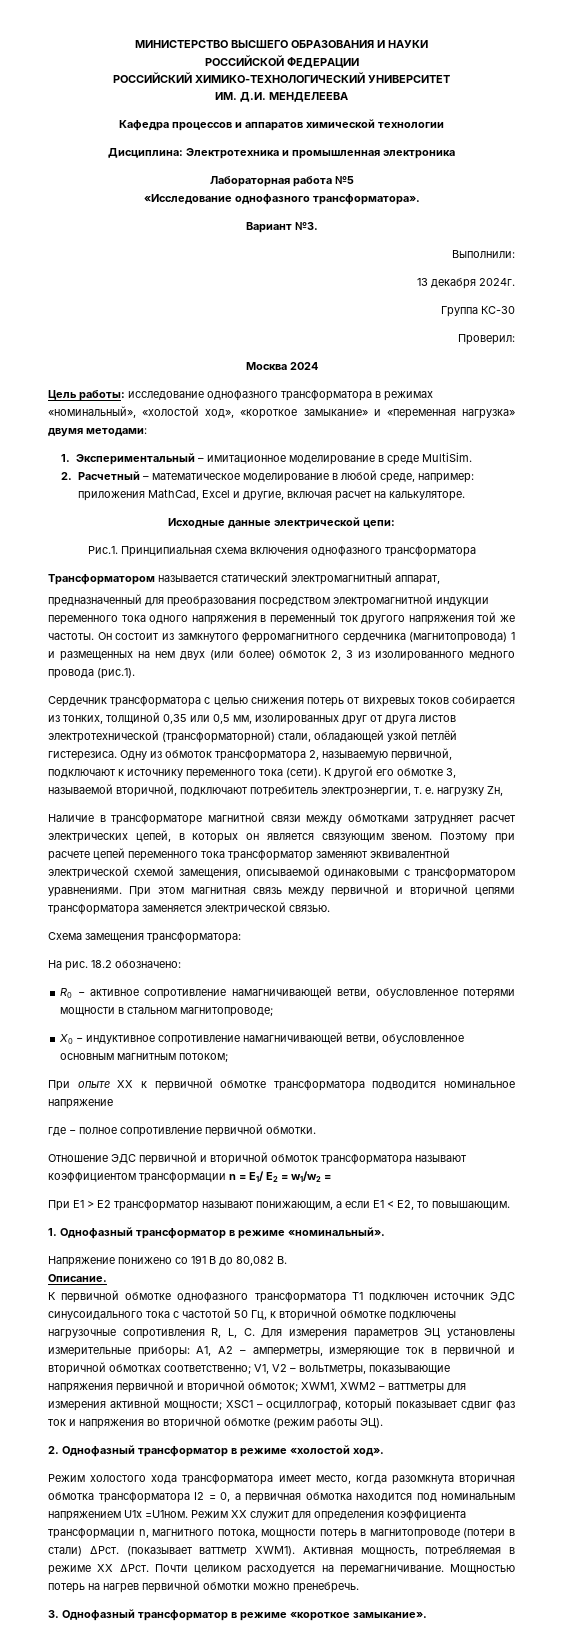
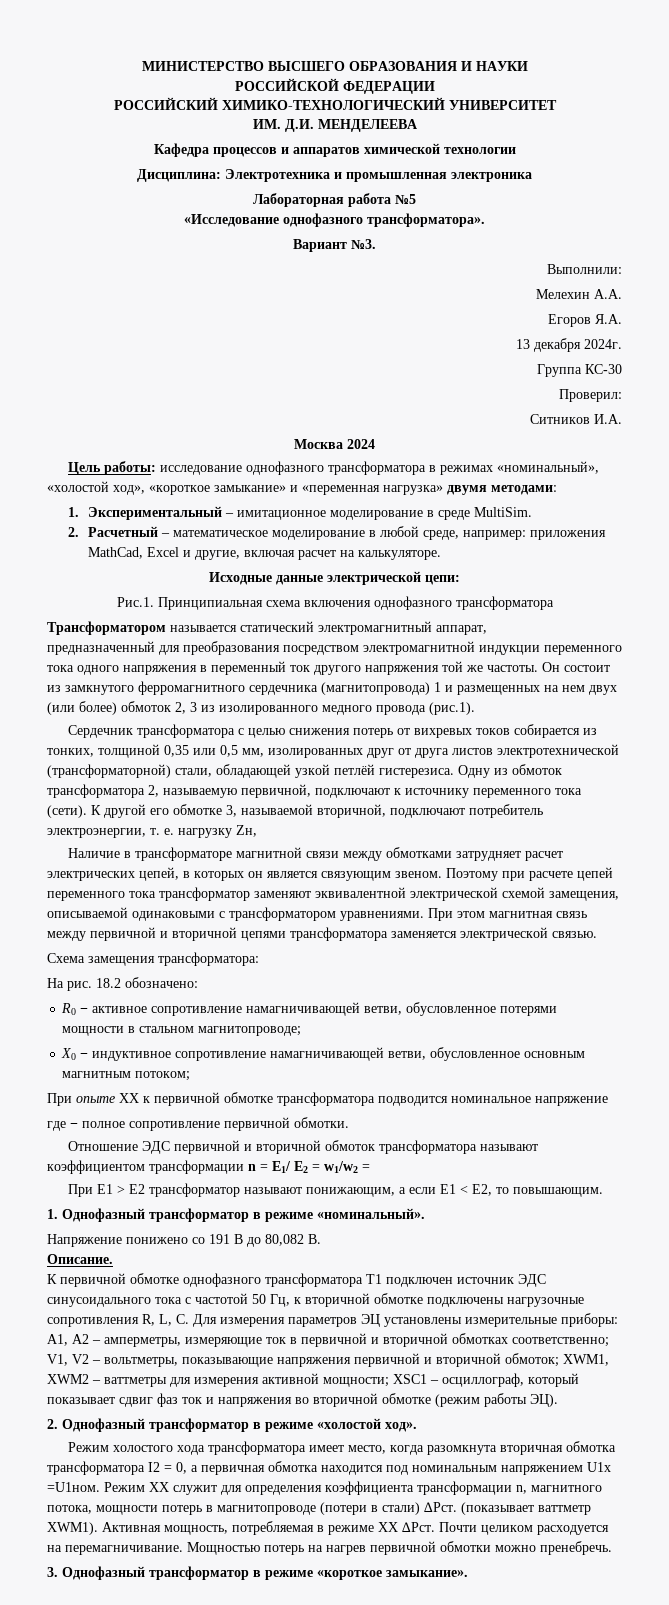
(515, 254) none -> [536,289,622,299] [548,314,622,327] // Мелехин А.А. // Егоров Я.А.
(515, 339) none -> [530,414,622,424] // Ситников И.А.

